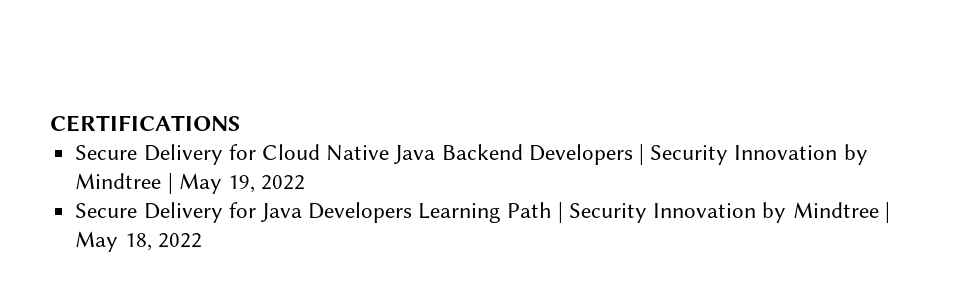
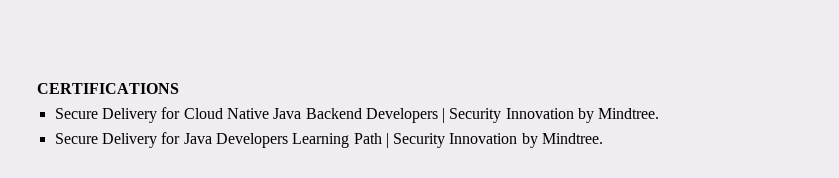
[75,173,306,194] Mindtree | May 19, 2022 -> [598,108,660,119] Mindtree.
[792,202,890,223] [75,231,202,252] Mindtree | May 18, 2022 -> [542,133,604,144] Mindtree.

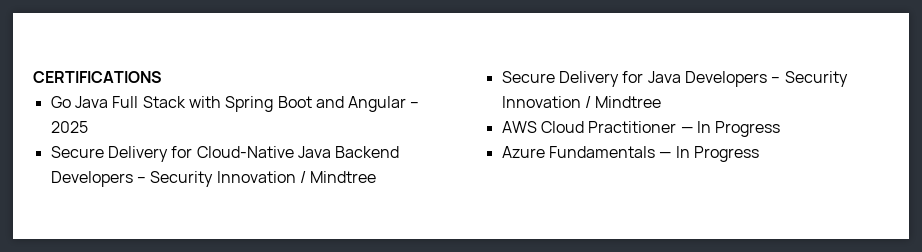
[54,107,269,123] // Secure Delivery for Cloud Native -> [50,96,420,112] [50,121,88,133] [50,146,294,162] // Go Java Full Stack with Spring Boot and Angular – 2025 // Secure Delivery for Cloud-Native
[442,108,660,123] | Security Innovation by Mindtree. -> [136,171,377,187] – Security Innovation / Mindtree
[292,133,604,148] Learning Path | Security Innovation by Mindtree. -> [771,71,848,87] [501,96,662,108] [501,121,781,137] [501,146,759,162] – Security Innovation / Mindtree // AWS Cloud Practitioner — In Progress // Azure Fundamentals — In Progress

